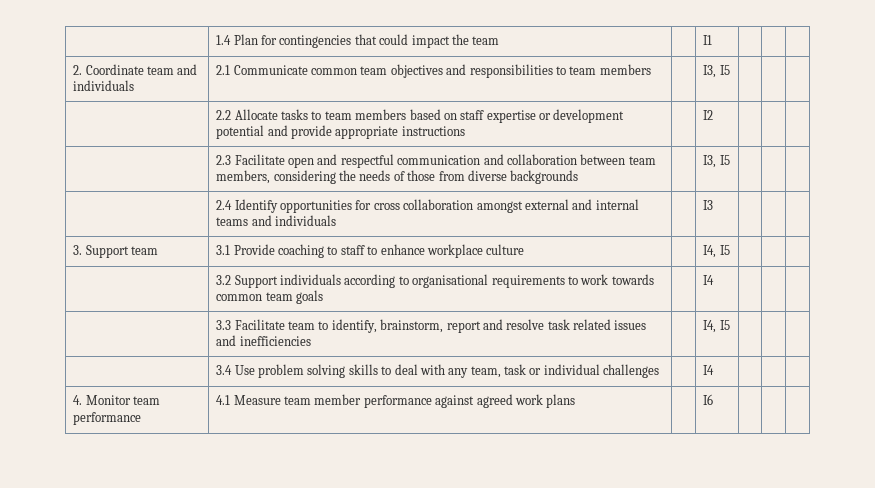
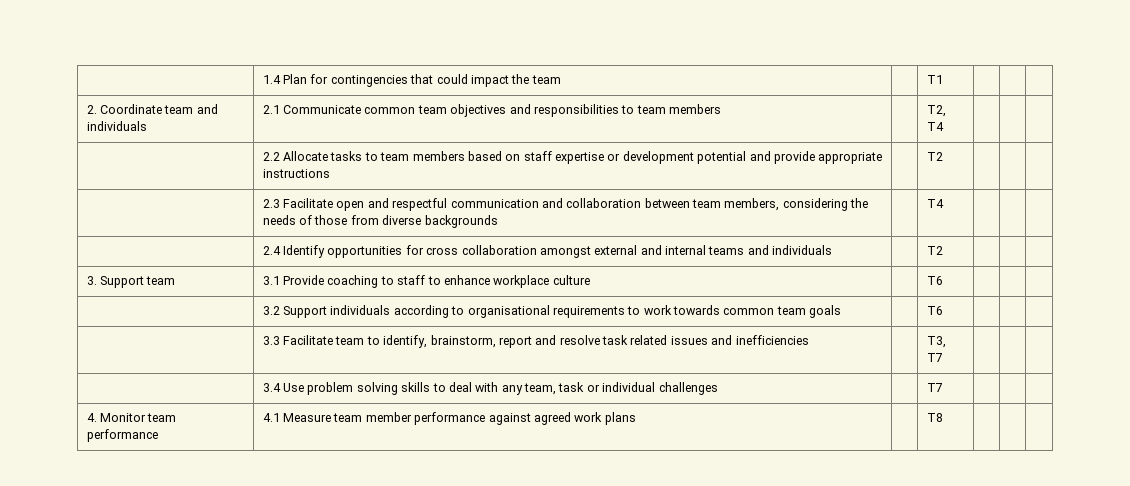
[703,35,713,45] I1 -> [926,75,943,84] T1
[703,65,730,78] I3, I5 -> [926,105,946,117] [926,122,944,131] T2, T4
[703,110,714,120] I2 -> [926,152,943,161] T2
[703,155,730,168] I3, I5 -> [926,199,944,208] T4
[703,200,714,210] I3 -> [926,246,943,255] T2
[703,245,730,258] I4, I5 -> [926,276,943,285] T6
[703,275,715,285] I4 -> [926,306,943,315] T6
[703,320,730,333] I4, I5 -> [926,336,946,348] [926,353,943,362] T3, T7
[703,365,715,375] I4 -> [926,383,943,392] T7
[703,394,714,405] I6 -> [926,413,943,422] T8

